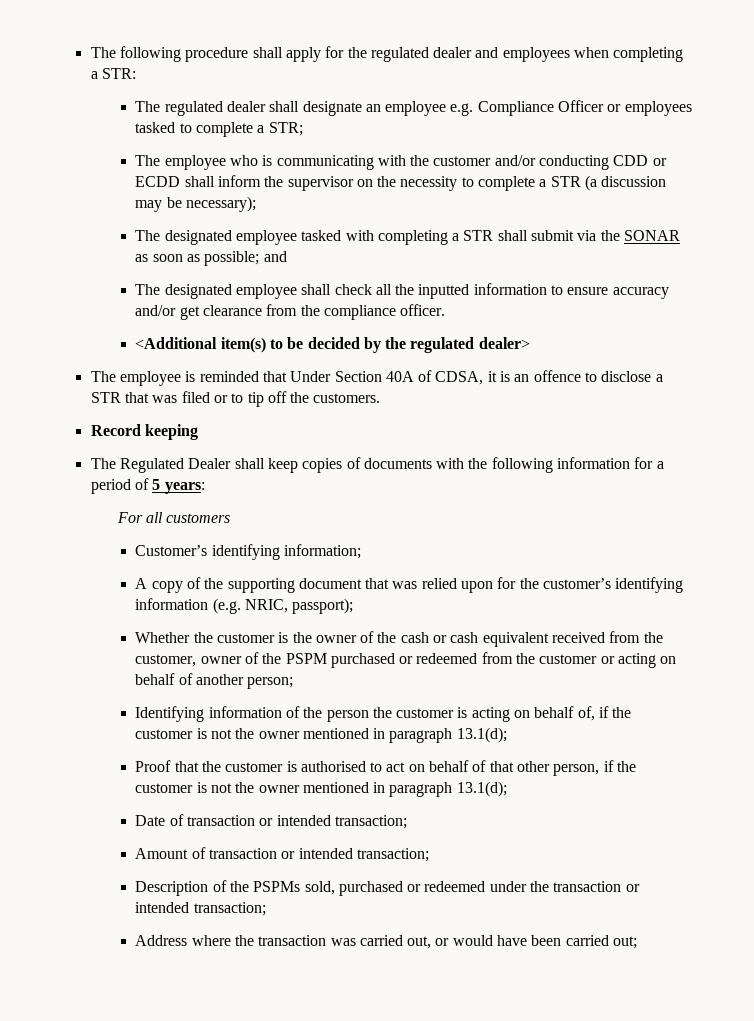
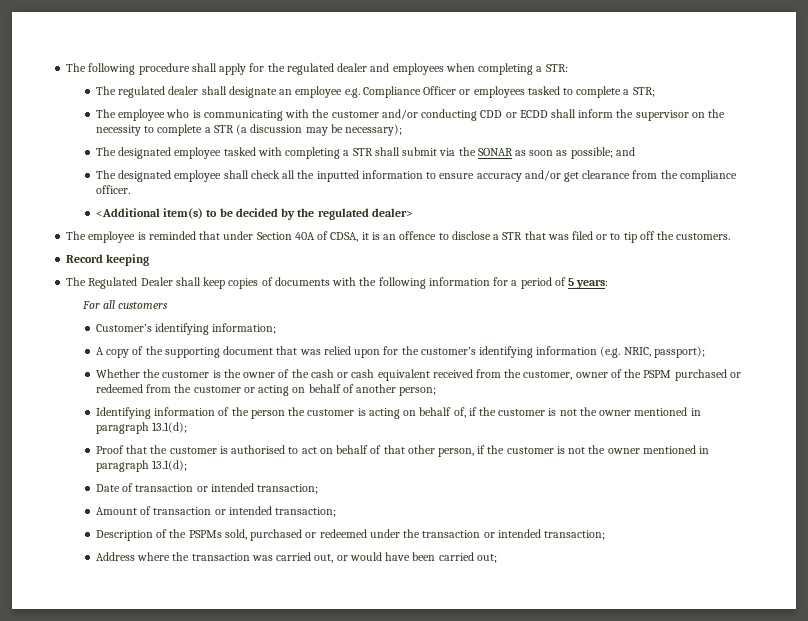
[290,371,332,382] Under -> [223,231,254,240] under

